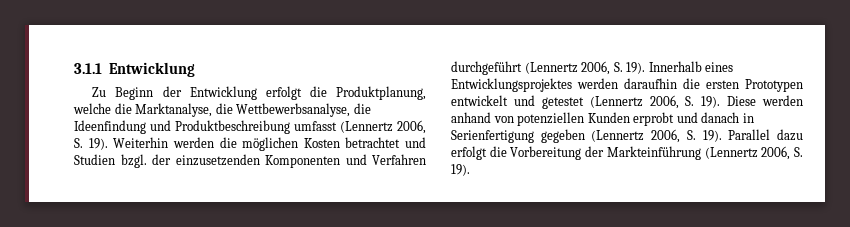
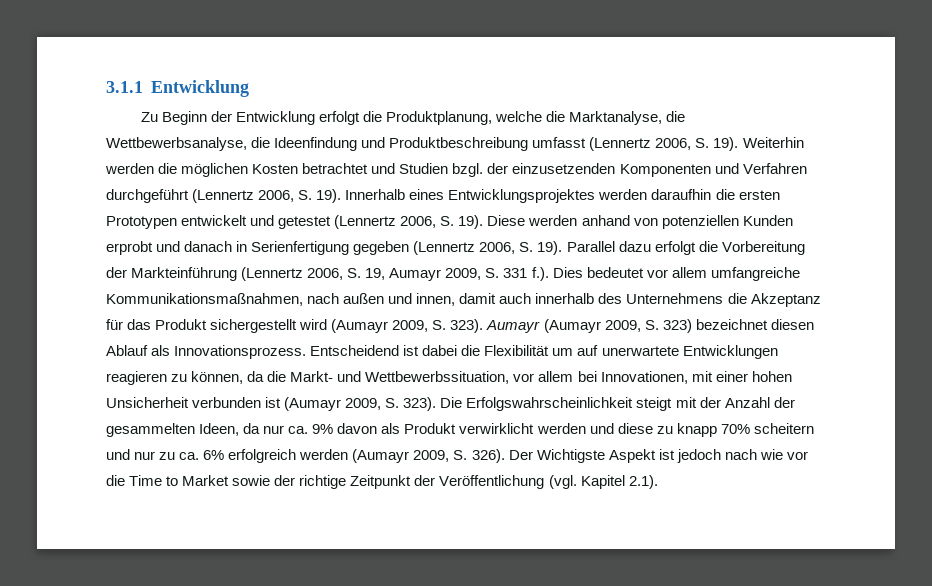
[451,164,470,176] 19). -> [365,267,800,281] [106,293,821,307] [106,319,814,333] [106,345,778,359] [106,371,792,385] [106,397,795,411] [106,423,814,437] [106,449,808,463] [106,475,658,489] 19, Aumayr 2009, S. 331 f.). Dies bedeutet vor allem umfangreiche Kommunikationsmaßnahmen, nach außen und innen, damit auch innerhalb des Unternehmens die Akzeptanz für das Produkt sichergestellt wird (Aumayr 2009, S. 323). Aumayr (Aumayr 2009, S. 323) bezeichnet diesen Ablauf als Innovationsprozess. Entscheidend ist dabei die Flexibilität um auf unerwartete Entwicklungen reagieren zu können, da die Markt- und Wettbewerbssituation, vor allem bei Innovationen, mit einer hohen Unsicherheit verbunden ist (Aumayr 2009, S. 323). Die Erfolgswahrscheinlichkeit steigt mit der Anzahl der gesammelten Ideen, da nur ca. 9% davon als Produkt verwirklicht werden und diese zu knapp 70% scheitern und nur zu ca. 6% erfolgreich werden (Aumayr 2009, S. 326). Der Wichtigste Aspekt ist jedoch nach wie vor die Time to Market sowie der richtige Zeitpunkt der Veröffentlichung (vgl. Kapitel 2.1).

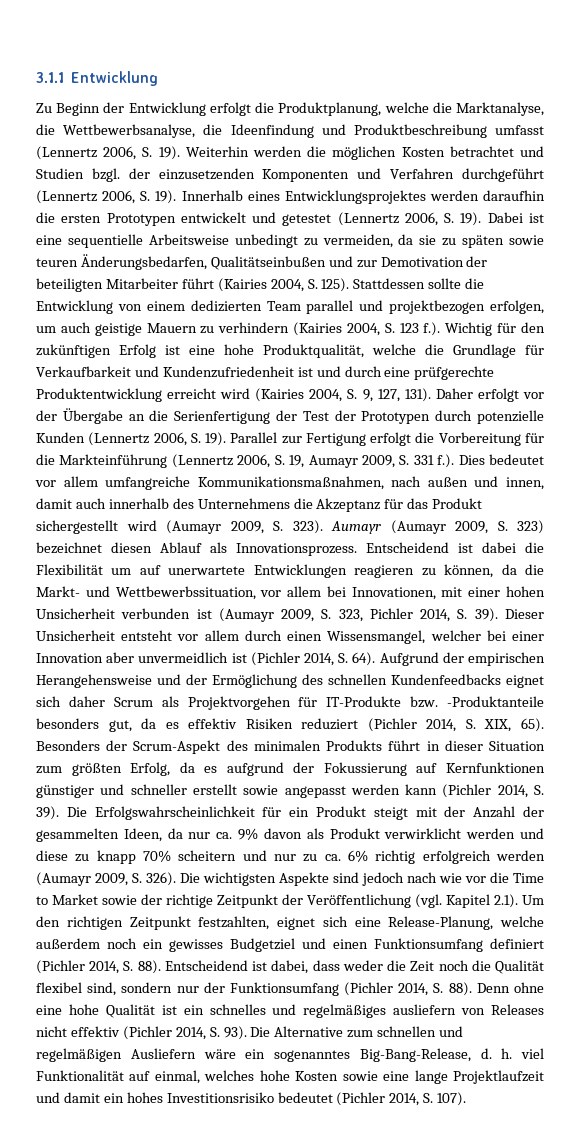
[487,215,793,229] [106,241,410,255] Diese werden anhand von potenziellen Kunden erprobt und danach in Serienfertigung gegeben -> [487,212,544,223] [36,234,544,248] [36,254,488,270] [36,278,485,292] [36,300,544,314] [36,322,546,336] [36,344,544,358] [36,366,495,380] [36,388,544,402] [36,408,544,424] [36,432,85,443] Dabei ist eine sequentielle Arbeitsweise unbedingt zu vermeiden, da sie zu späten sowie teuren Änderungsbedarfen, Qualitätseinbußen und zur Demotivation der beteiligten Mitarbeiter führt (Kairies 2004, S. 125). Stattdessen sollte die Entwicklung von einem dedizierten Team parallel und projektbezogen erfolgen, um auch geistige Mauern zu verhindern (Kairies 2004, S. 123 f.). Wichtig für den zukünftigen Erfolg ist eine hohe Produktqualität, welche die Grundlage für Verkaufbarkeit und Kundenzufriedenheit ist und durch eine prüfgerechte Produktentwicklung erreicht wird (Kairies 2004, S. 9, 127, 131). Daher erfolgt vor der Übergabe an die Serienfertigung der Test der Prototypen durch potenzielle Kunden
[618,241,651,252] dazu -> [281,433,366,446] zur Fertigung
[106,267,127,278] der -> [525,433,544,443] [36,454,55,465] für die
[403,397,634,411] 323). Die Erfolgswahrscheinlichkeit -> [338,608,544,622] [36,630,544,644] [36,652,545,666] [36,674,544,688] [36,696,544,710] [36,718,545,732] [36,740,545,754] [36,762,545,776] [36,784,544,798] [36,806,367,820] 323, Pichler 2014, S. 39). Dieser Unsicherheit entsteht vor allem durch einen Wissensmangel, welcher bei einer Innovation aber unvermeidlich ist (Pichler 2014, S. 64). Aufgrund der empirischen Herangehensweise und der Ermöglichung des schnellen Kundenfeedbacks eignet sich daher Scrum als Projektvorgehen für IT-Produkte bzw. -Produktanteile besonders gut, da es effektiv Risiken reduziert (Pichler 2014, S. XIX, 65). Besonders der Scrum-Aspekt des minimalen Produkts führt in dieser Situation zum größten Erfolg, da es aufgrund der Fokussierung auf Kernfunktionen günstiger und schneller erstellt sowie angepasst werden kann (Pichler 2014, S. 39). Die Erfolgswahrscheinlichkeit für ein Produkt
(225, 455) none -> [375,850,416,864] richtig
[508,449,675,463] Der Wichtigste Aspekt ist -> [180,872,359,886] Die wichtigsten Aspekte sind
(658, 482) none -> [522,895,544,905] [36,916,544,930] [36,938,544,952] [36,960,544,974] [36,982,544,996] [36,1004,544,1018] [36,1026,464,1040] [36,1048,544,1062] [36,1070,544,1084] [36,1092,467,1106] Um den richtigen Zeitpunkt festzahlten, eignet sich eine Release-Planung, welche außerdem noch ein gewisses Budgetziel und einen Funktionsumfang definiert (Pichler 2014, S. 88). Entscheidend ist dabei, dass weder die Zeit noch die Qualität flexibel sind, sondern nur der Funktionsumfang (Pichler 2014, S. 88). Denn ohne eine hohe Qualität ist ein schnelles und regelmäßiges ausliefern von Releases nicht effektiv (Pichler 2014, S. 93). Die Alternative zum schnellen und regelmäßigen Ausliefern wäre ein sogenanntes Big-Bang-Release, d. h. viel Funktionalität auf einmal, welches hohe Kosten sowie eine lange Projektlaufzeit und damit ein hohes Investitionsrisiko bedeutet (Pichler 2014, S. 107).

